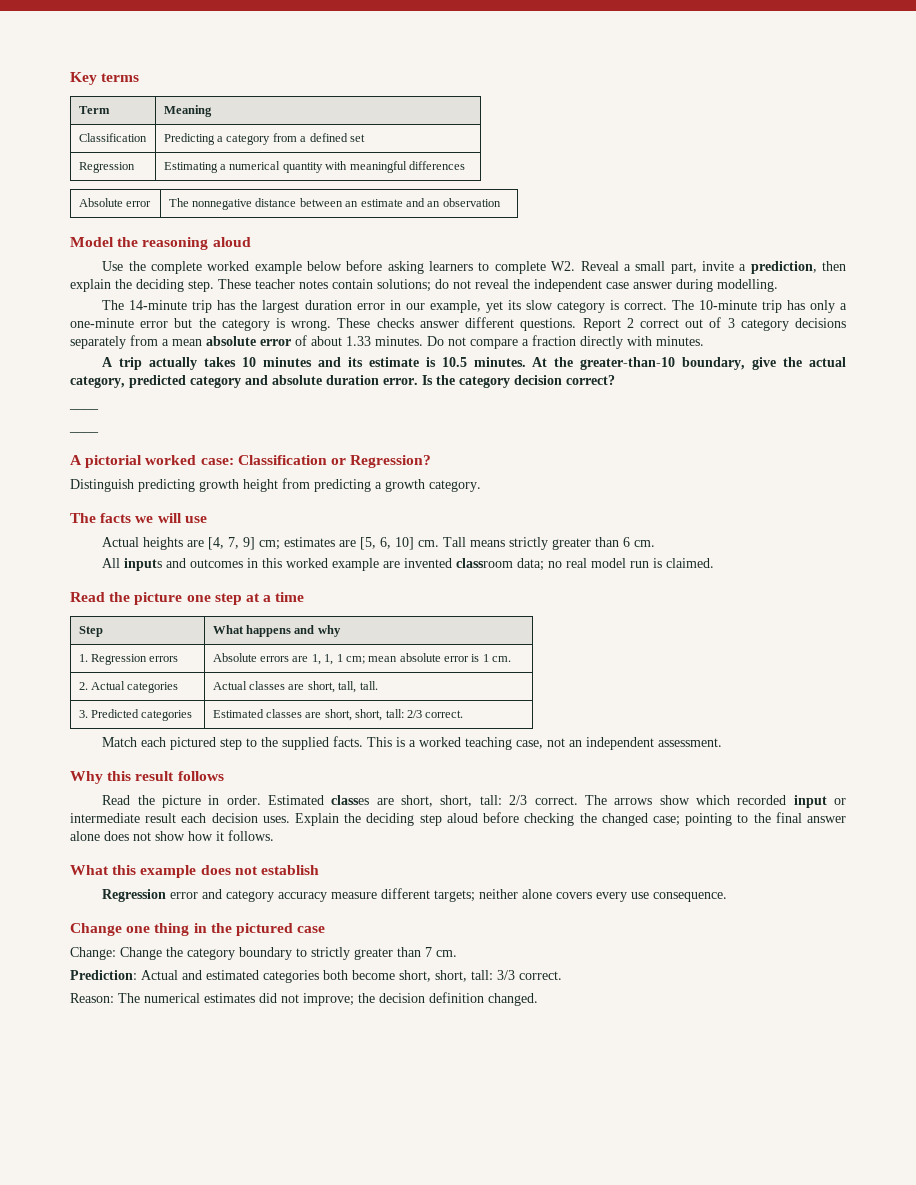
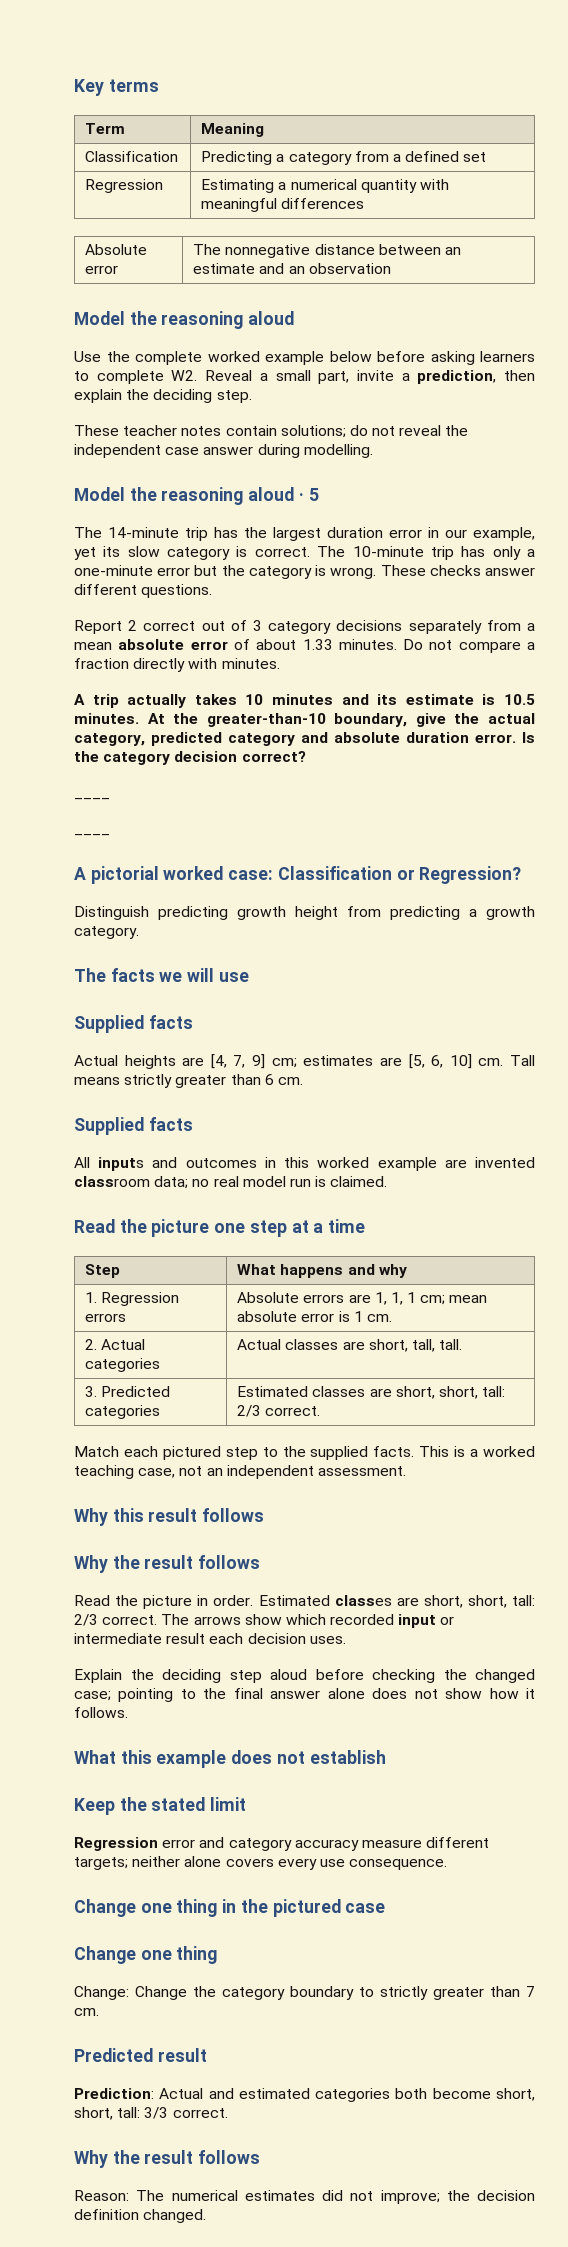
(214, 286) none -> (252, 396) //
(778, 285) none -> [74,487,319,505] // Model the reasoning aloud · 5
(577, 324) none -> (213, 591) //
(207, 519) none -> [74,1015,193,1033] // Supplied facts
(656, 543) none -> [74,1117,193,1135] // Supplied facts
(224, 776) none -> [74,1555,261,1573] // Why the result follows
(290, 819) none -> (346, 1640) //
(319, 870) none -> [74,1797,247,1815] // Keep the stated limit
(326, 929) none -> [74,1946,218,1964] // Change one thing
(457, 953) none -> [74,2048,207,2062] // Predicted result
(562, 975) none -> [74,2150,261,2168] // Why the result follows

